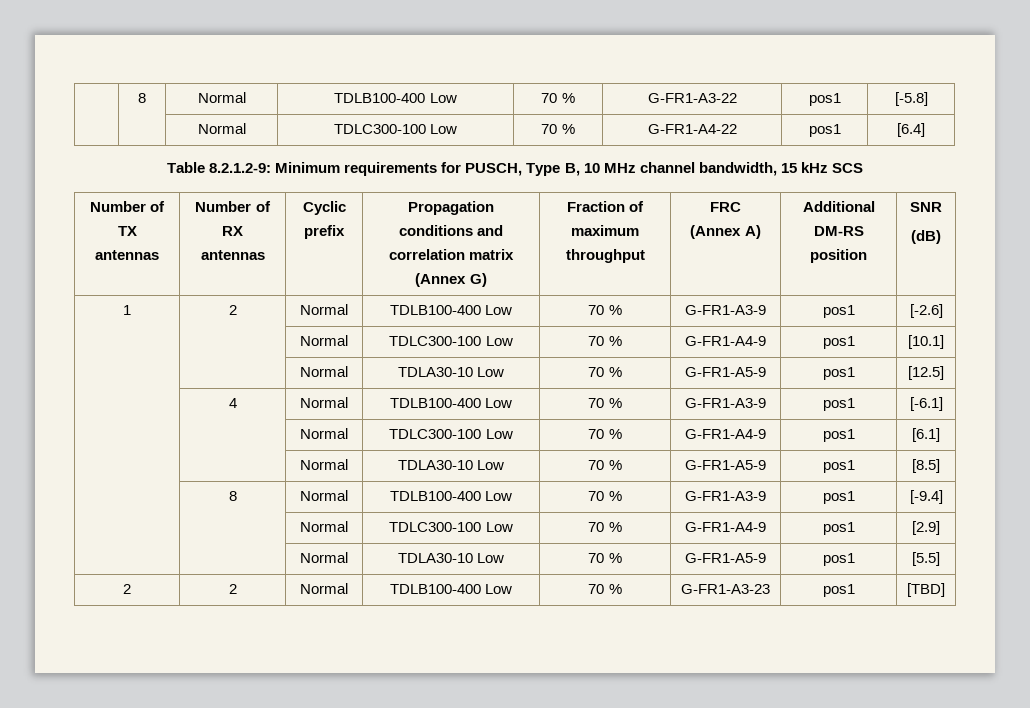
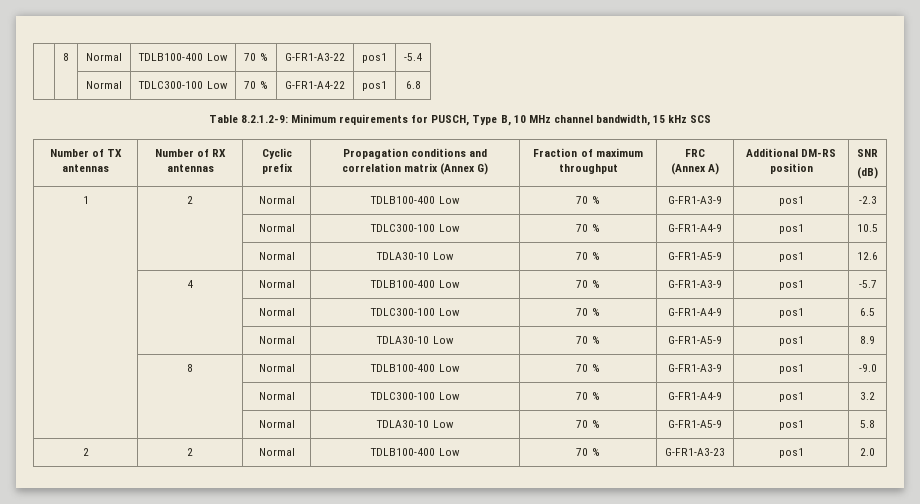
[894,92,928,106] [-5.8] -> [404,53,422,61] -5.4
[896,123,925,137] [6.4] -> [405,81,421,89] 6.8
[909,304,943,318] [300,335,348,346] [389,336,513,346] [588,336,622,346] [684,336,766,346] [822,336,855,349] [907,335,944,349] [300,366,348,377] [397,367,505,377] [588,367,622,377] [684,367,766,377] [822,367,855,380] [907,366,944,380] [-2.6] // | | Normal | TDLC300-100 Low | 70 % | G-FR1-A4-9 | pos1 | [10.1] // | | Normal | TDLA30-10 Low | 70 % | G-FR1-A5-9 | pos1 | [12.5] -> [858,196,877,204] [258,224,295,232] [370,224,460,232] [576,224,600,232] [668,224,722,232] [778,224,804,234] [857,224,878,232] [258,252,295,260] [376,252,454,260] [576,252,600,260] [668,252,722,260] [778,252,804,262] [857,252,878,260] -2.3 // | | Normal | TDLC300-100 Low | 70 % | G-FR1-A4-9 | pos1 | 10.5 // | | Normal | TDLA30-10 Low | 70 % | G-FR1-A5-9 | pos1 | 12.6
[909,397,943,411] [300,428,348,439] [389,429,513,439] [588,429,622,439] [684,429,766,439] [822,429,855,442] [911,428,940,442] [300,459,348,470] [397,460,505,470] [588,460,622,470] [684,460,766,470] [822,460,855,473] [911,459,940,473] [-6.1] // | | Normal | TDLC300-100 Low | 70 % | G-FR1-A4-9 | pos1 | [6.1] // | | Normal | TDLA30-10 Low | 70 % | G-FR1-A5-9 | pos1 | [8.5] -> [858,280,877,288] [258,308,295,316] [370,308,460,316] [576,308,600,316] [668,308,722,316] [778,308,804,318] [860,308,875,316] [258,336,295,344] [376,336,454,344] [576,336,600,344] [668,336,722,344] [778,336,804,346] [860,336,875,344] -5.7 // | | Normal | TDLC300-100 Low | 70 % | G-FR1-A4-9 | pos1 | 6.5 // | | Normal | TDLA30-10 Low | 70 % | G-FR1-A5-9 | pos1 | 8.9
[909,490,943,504] [300,521,348,532] [389,522,513,532] [588,522,622,532] [684,522,766,532] [822,522,855,535] [911,521,940,535] [300,552,348,563] [397,553,505,563] [588,553,622,563] [684,553,766,563] [822,553,855,566] [911,552,940,566] [-9.4] // | | Normal | TDLC300-100 Low | 70 % | G-FR1-A4-9 | pos1 | [2.9] // | | Normal | TDLA30-10 Low | 70 % | G-FR1-A5-9 | pos1 | [5.5] -> [858,364,877,372] [258,392,295,400] [370,392,460,400] [576,392,600,400] [668,392,722,400] [778,392,804,402] [860,392,875,400] [258,420,295,428] [376,420,454,428] [576,420,600,428] [668,420,722,428] [778,420,804,430] [860,420,875,428] -9.0 // | | Normal | TDLC300-100 Low | 70 % | G-FR1-A4-9 | pos1 | 3.2 // | | Normal | TDLA30-10 Low | 70 % | G-FR1-A5-9 | pos1 | 5.8
[906,583,945,597] [TBD] -> [860,448,875,456] 2.0

